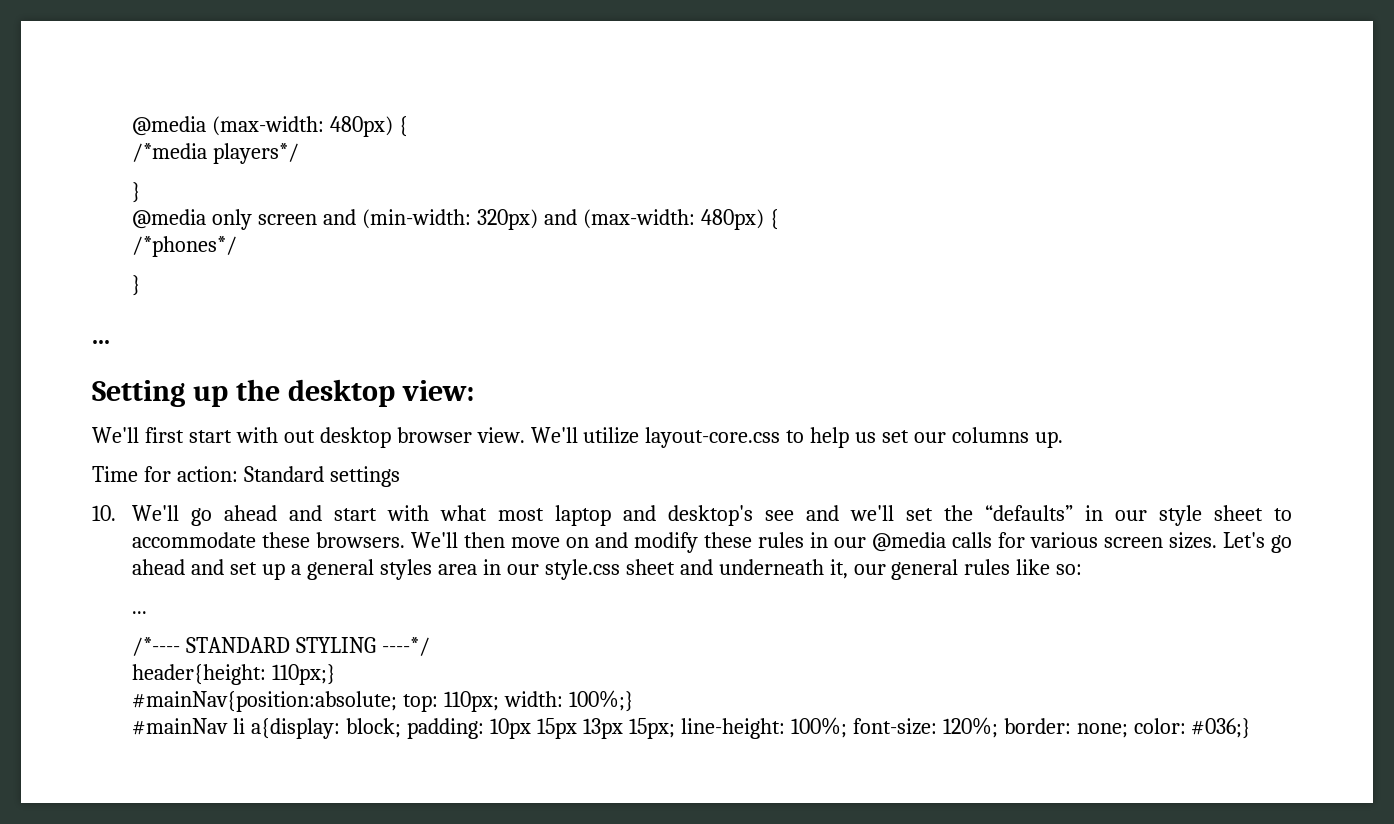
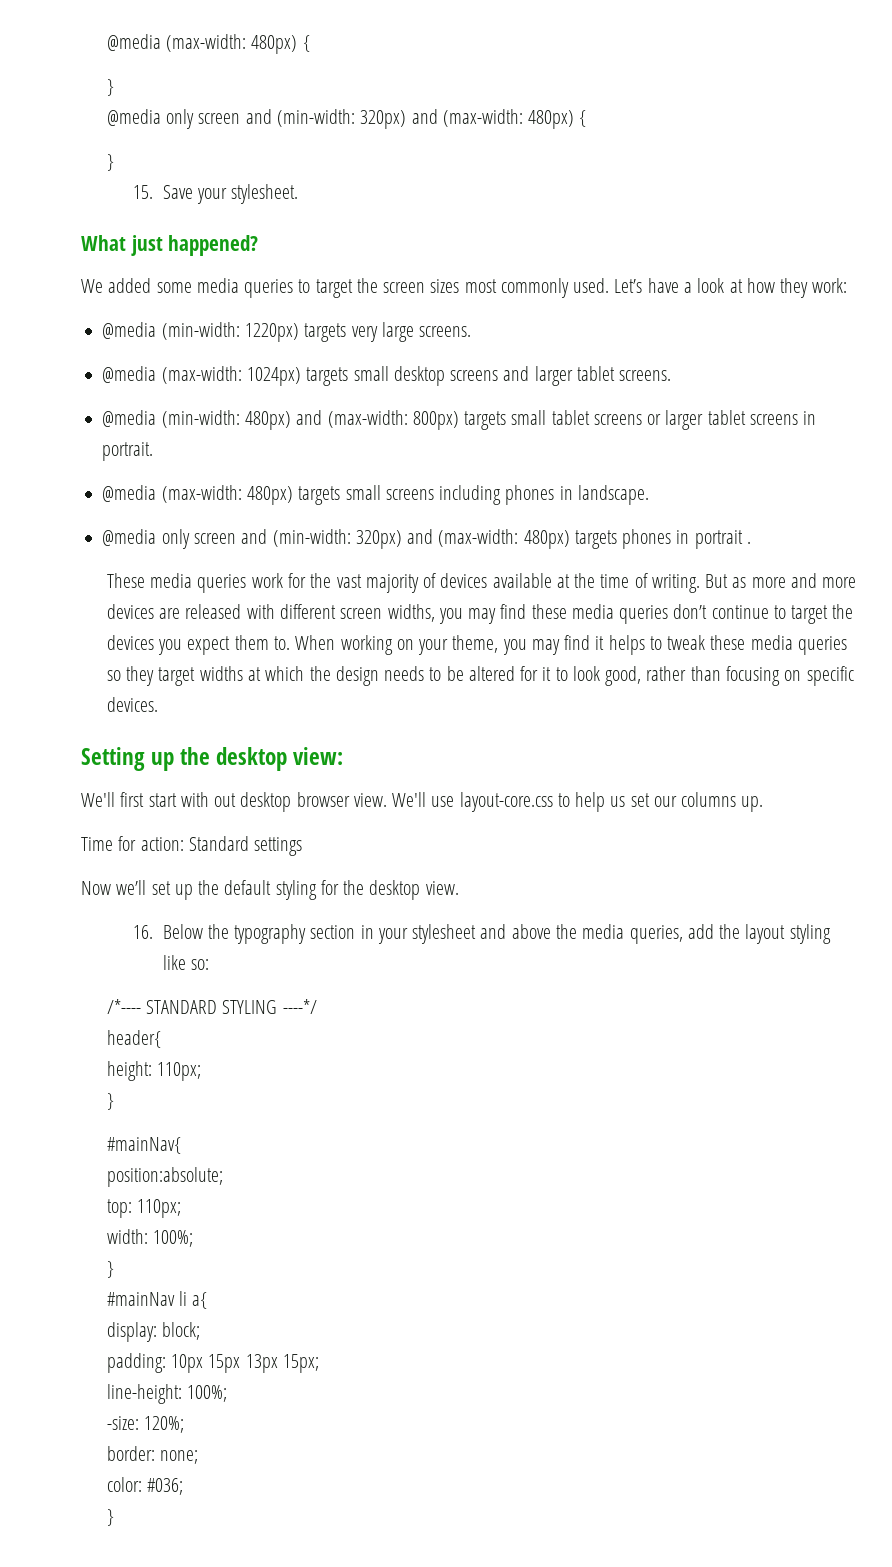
[132,143,300,164] // /*media players*/ -> (310, 43) none
[132,236,238,257] [132,275,142,296] [92,340,110,344] // /*phones*/ // } // ... -> [106,154,114,171] [132,184,299,204] [81,235,259,256] [81,278,848,298] [102,322,472,342] [102,366,672,386] [102,410,817,430] [102,442,154,461] [102,485,649,505] [102,529,751,549] [106,573,857,593] [106,604,854,624] [106,635,847,655] [106,666,854,686] [106,697,158,712] // } // 15. Save your stylesheet. // What just happened? // We added some media queries to target the screen sizes most commonly used. Let’s have a look at how they work: // @media (min-width: 1220px) targets very large screens. // @media (max-width: 1024px) targets small desktop screens and larger tablet screens. // @media (min-width: 480px) and (max-width: 800px) targets small tablet screens or larger tablet screens in portrait. // @media (max-width: 480px) targets small screens including phones in landscape. // @media only screen and (min-width: 320px) and (max-width: 480px) targets phones in portrait . // These media queries work for the vast majority of devices available at the time of writing. But as more and more devices are released with different screen widths, you may find these media queries don’t continue to target the devices you expect them to. When working on your theme, you may find it helps to tweak these media queries so they target widths at which the design needs to be altered for it to look good, rather than focusing on specific devices.
[583,427,640,444] utilize -> [431,796,455,807] use
[92,505,1292,526] [132,532,1293,553] [132,559,1011,580] 10. We'll go ahead and start with what most laptop and desktop's see and we'll set the “defaults” in our style sheet to accommodate these browsers. We'll then move on and modify these rules in our @media calls for various screen sizes. Let's go ahead and set up a general styles area in our style.css sheet and underneath it, our general rules -> [81,880,459,900] [132,924,831,944] Now we’ll set up the default styling for the desktop view. // 16. Below the typography section in your stylesheet and above the media queries, add the layout styling
[132,611,148,614] // ... -> (209, 964) none
[132,664,337,685] [132,691,398,712] header{height: 110px;} // #mainNav{position:absolute; -> [106,1030,161,1048] [106,1061,202,1081] [106,1093,114,1110] [106,1137,181,1154] [106,1167,223,1187] header{ // height: 110px; // } // #mainNav{ // position:absolute; //
[504,690,635,712] width: 100%;} -> [106,1229,194,1247] [106,1261,114,1278] // width: 100%; // }
[251,718,341,739] a{display: -> [192,1292,208,1309] [106,1322,157,1342] a{ // display:
(402, 728) none -> (201, 1331) //
(675, 728) none -> (319, 1363) //
[852,718,937,735] font-size: -> [106,1416,139,1430] // -size:
(998, 727) none -> (185, 1424) //
[1133,718,1252,739] color: #036;} -> [106,1477,184,1495] [106,1509,114,1526] // color: #036; // }

